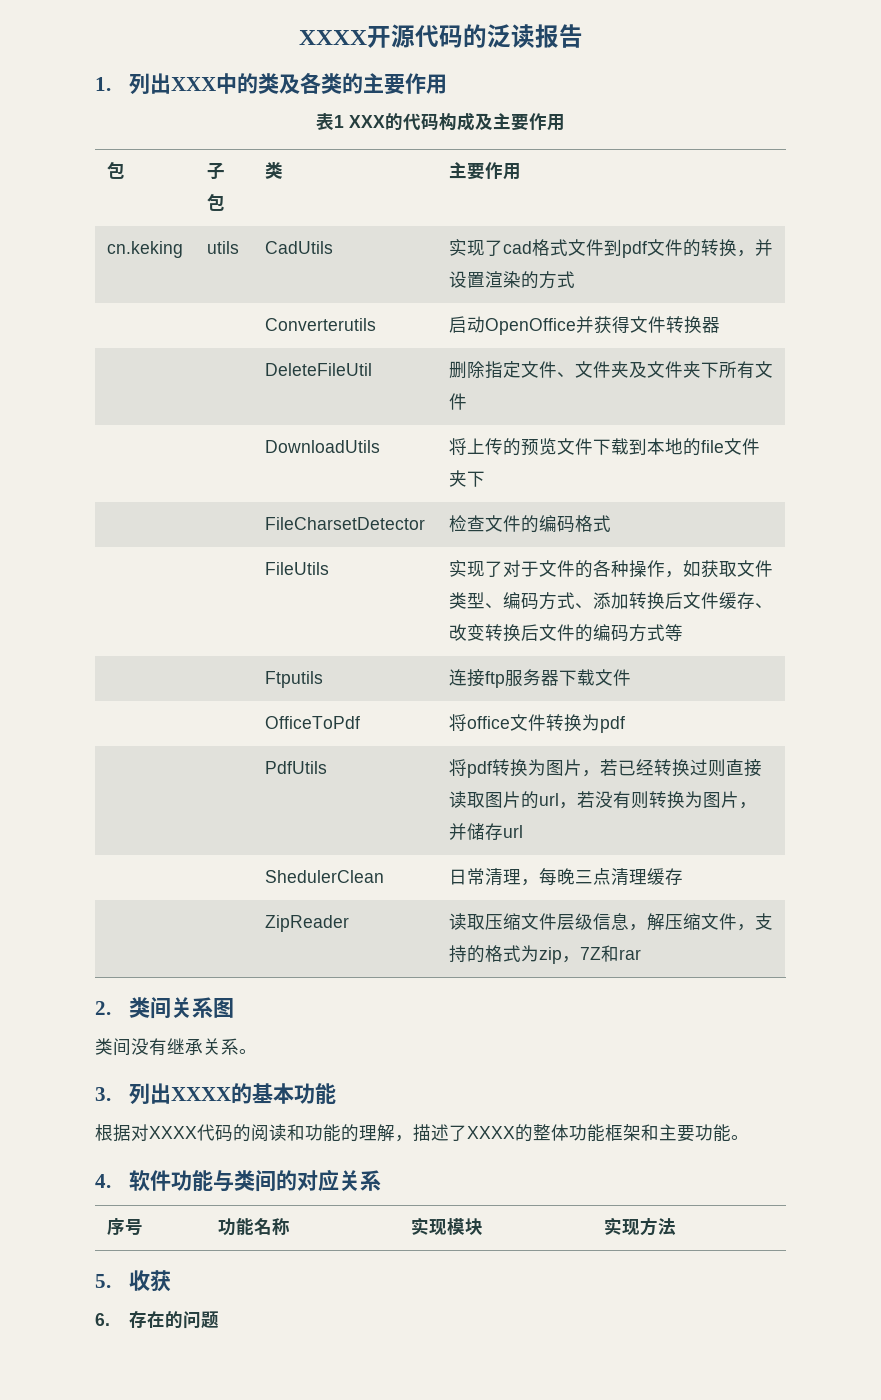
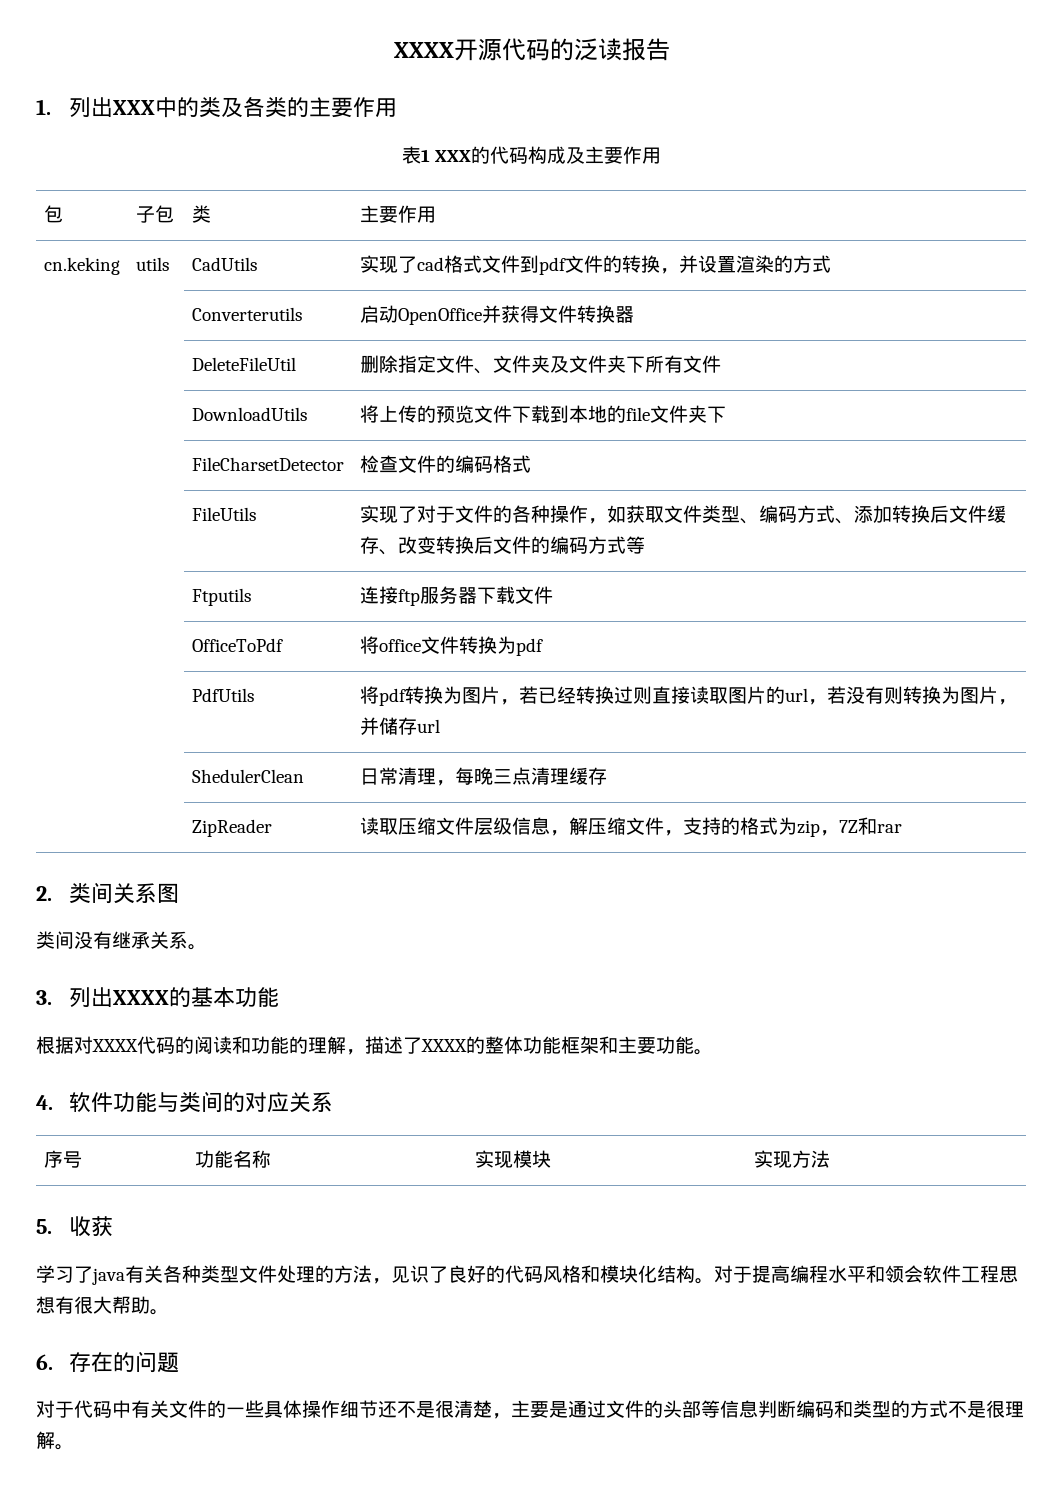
[95,1310,220,1329] 6.存在的问题 -> [36,1265,1018,1285] [36,1296,169,1315] [36,1351,180,1373] [36,1400,1024,1419] [36,1431,74,1450] 学习了java有关各种类型文件处理的方法，见识了良好的代码风格和模块化结构。对于提高编程水平和领会软件工程思想有很大帮助。 // 6.存在的问题 // 对于代码中有关文件的一些具体操作细节还不是很清楚，主要是通过文件的头部等信息判断编码和类型的方式不是很理解。

